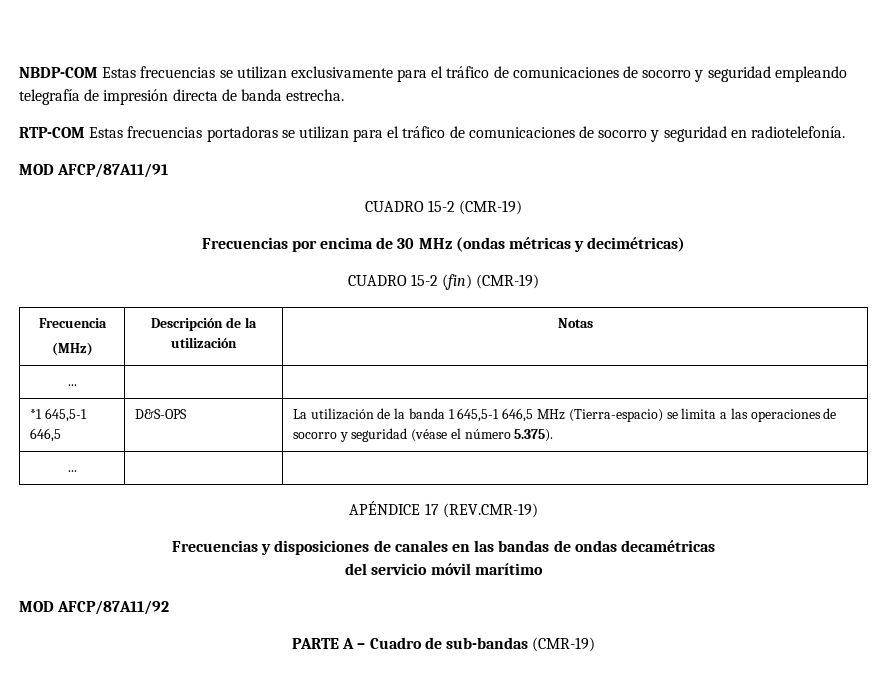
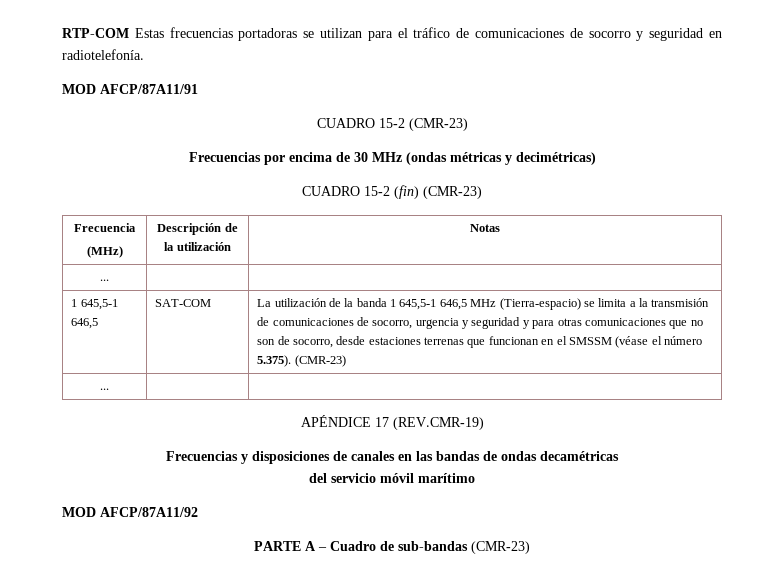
[19,66,847,82] [19,89,345,105] NBDP-COM Estas frecuencias se utilizan exclusivamente para el tráfico de comunicaciones de socorro y seguridad empleando telegrafía de impresión directa de banda estrecha. // -> (62, 33) none
[459,200,523,215] (CMR-19) -> [408,118,468,131] (CMR-23)
[476,274,540,289] (CMR-19) -> [423,186,482,199] (CMR-23)
[29,409,42,419] *1 -> [71,299,78,307] 1
[134,409,187,419] D&S-OPS -> [155,299,212,307] SAT-COM
[730,408,837,422] [292,428,408,442] las operaciones de socorro y seguridad -> [639,298,710,307] [257,317,703,329] [257,336,612,348] la transmisión de comunicaciones de socorro, urgencia y seguridad y para otras comunicaciones que no son de socorro, desde estaciones terrenas que funcionan en el SMSSM
(554, 435) none -> [294,355,346,367] (CMR-23)
[532,637,596,652] (CMR-19) -> [471,541,530,554] (CMR-23)

